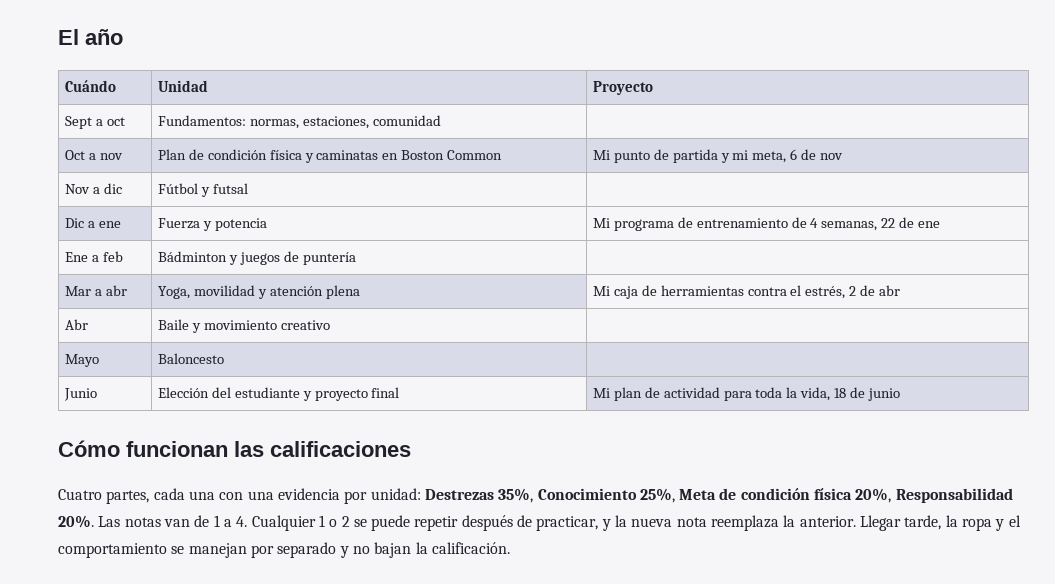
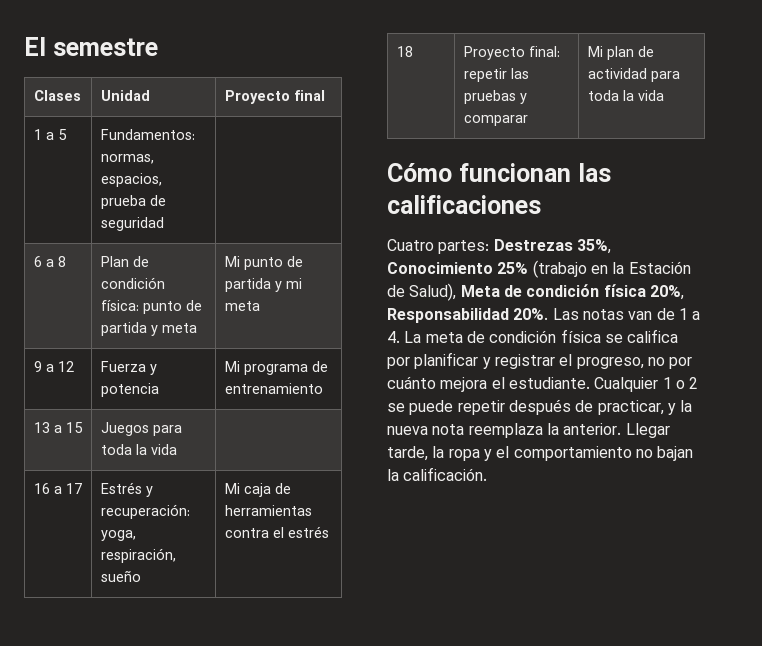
[85,29,123,45] [64,80,116,92] año // Cuándo -> [52,38,158,56] [33,90,81,101] semestre // Clases
[64,116,125,129] [157,115,441,129] [64,150,123,160] [157,149,503,163] // Sept a oct | Fundamentos: normas, estaciones, comunidad | // Oct a nov | Plan de condición física y caminatas en Boston Common -> [293,90,325,101] [33,129,67,140] [100,129,195,140] [100,154,154,164] [100,173,162,187] [100,195,166,209] [100,217,164,231] [33,256,66,267] [100,256,149,267] [100,277,165,289] [100,300,202,314] [100,322,197,336] final // 1 a 5 | Fundamentos: normas, espacios, prueba de seguridad | // 6 a 8 | Plan de condición física: punto de partida y meta
[752,149,844,163] [64,183,122,194] [157,183,248,197] [64,218,121,228] meta, 6 de nov // Nov a dic | Fútbol y futsal | // Dic a ene -> [224,301,260,311] [33,361,74,372] meta // 9 a 12
[791,217,941,231] [64,251,123,262] [157,251,356,265] [64,285,127,296] [157,285,360,299] de 4 semanas, 22 de ene // Ene a feb | Bádminton y juegos de puntería | // Mar a abr | Yoga, movilidad y atención plena -> [33,422,83,433] [100,422,182,436] [100,444,177,455] [33,483,82,494] [100,482,153,497] [100,504,190,519] [100,530,136,541] [100,548,176,563] [100,570,141,582] // 13 a 15 | Juegos para toda la vida | // 16 a 17 | Estrés y recuperación: yoga, respiración, sueño
[805,285,901,299] [64,319,88,330] [157,319,330,333] [64,354,99,367] [157,353,224,364] [63,388,97,401] [157,387,400,401] estrés, 2 de abr // Abr | Baile y movimiento creativo | // Mayo | Baloncesto | // Junio | Elección del estudiante y proyecto final -> [287,526,329,538] [396,46,413,57] [463,46,560,60] [463,68,529,82] [463,90,527,104] [463,115,528,126] estrés // 18 | Proyecto final: repetir las pruebas y comparar
[800,387,901,401] vida, 18 de junio -> [637,90,664,101] vida
[106,488,675,504] partes, cada una con una evidencia por unidad: Destrezas 35%, Conocimiento 25%, -> [438,239,611,254] [387,260,691,278] [387,283,457,301] partes: Destrezas 35%, Conocimiento 25% (trabajo en la Estación de Salud),
(248, 521) none -> [404,329,679,343] [387,352,693,369] [387,376,590,392] La meta de condición física se califica por planificar y registrar el progreso, no por cuánto mejora el estudiante.
[171,542,349,558] se manejan por separado y -> (632, 453) none

